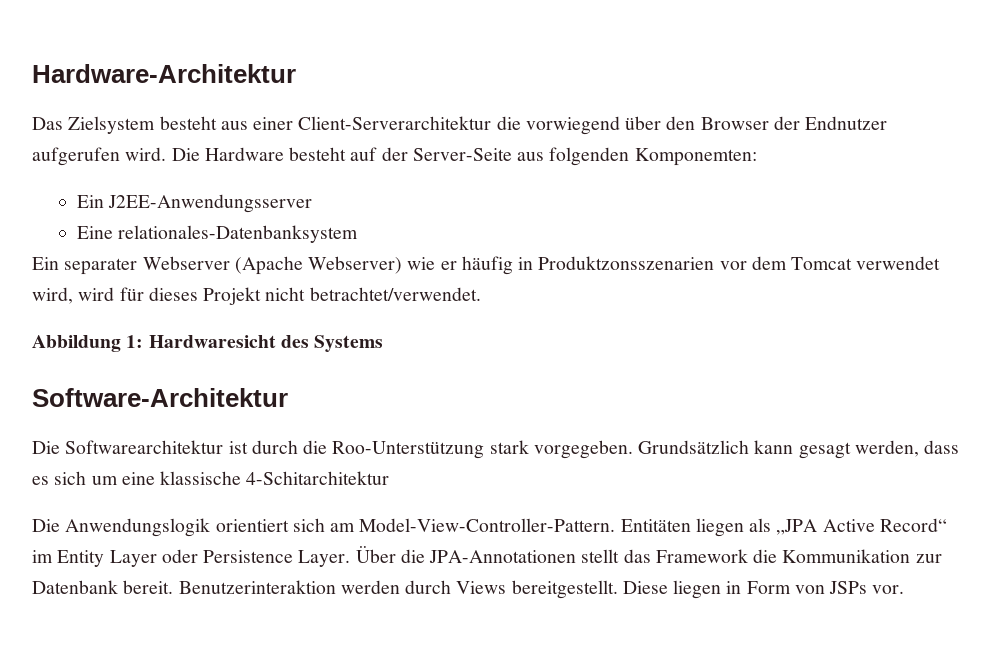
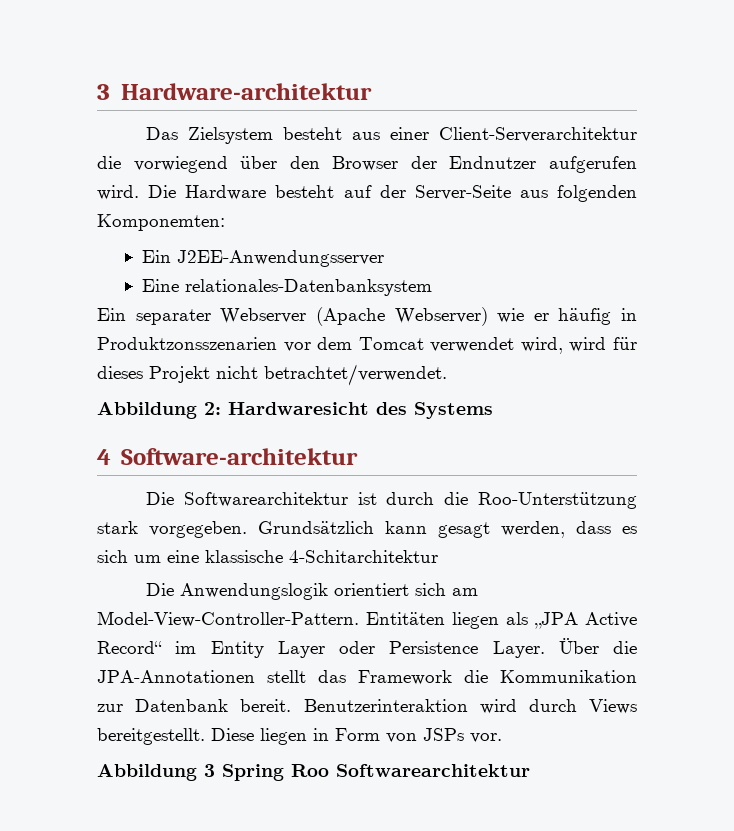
[32,64,296,83] Hardware-Architektur -> [97,83,373,100] 3 Hardware-architektur
[126,335,144,348] 1: -> [204,402,221,415] 2:
[32,388,288,407] Software-Architektur -> [97,448,359,465] 4 Software-architektur
[340,580,400,594] werden -> [479,699,517,714] wird
(905, 589) none -> [97,764,530,781] // Abbildung 3 Spring Roo Softwarearchitektur

